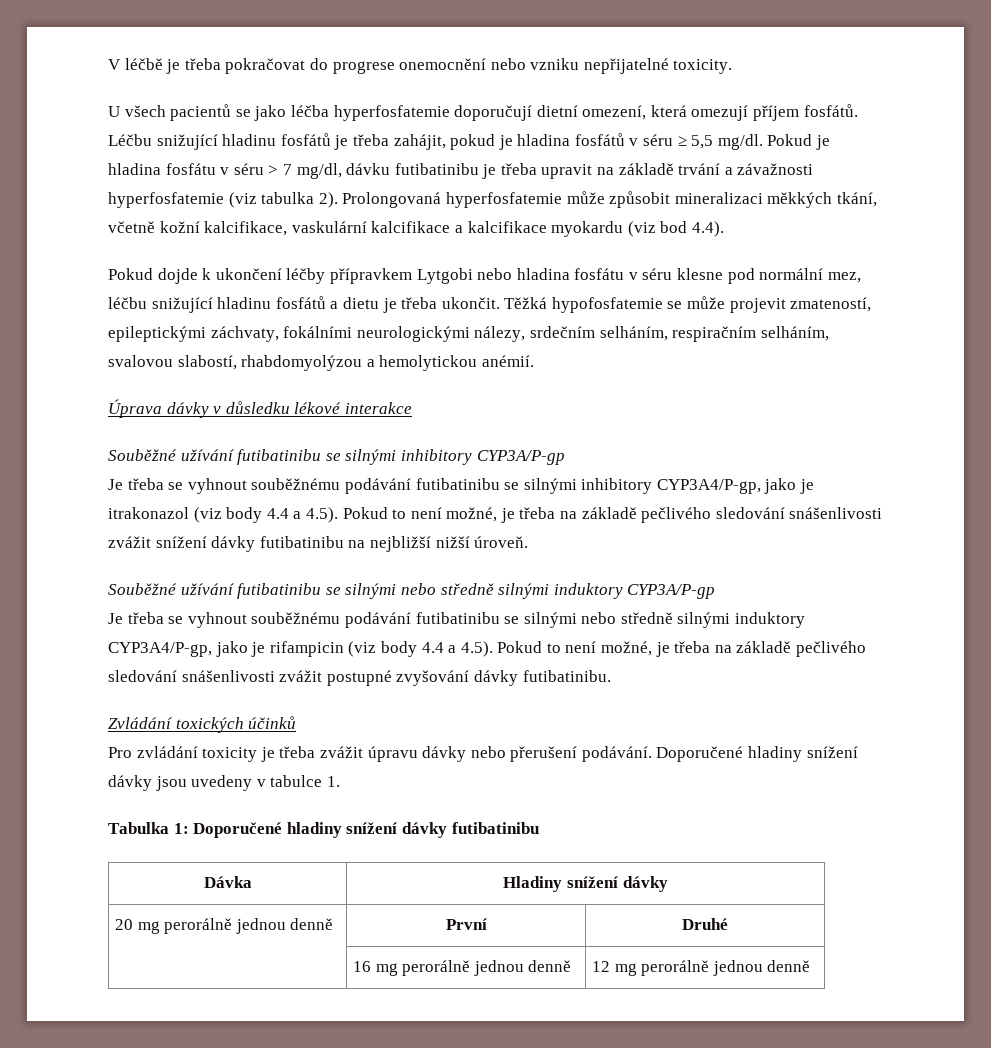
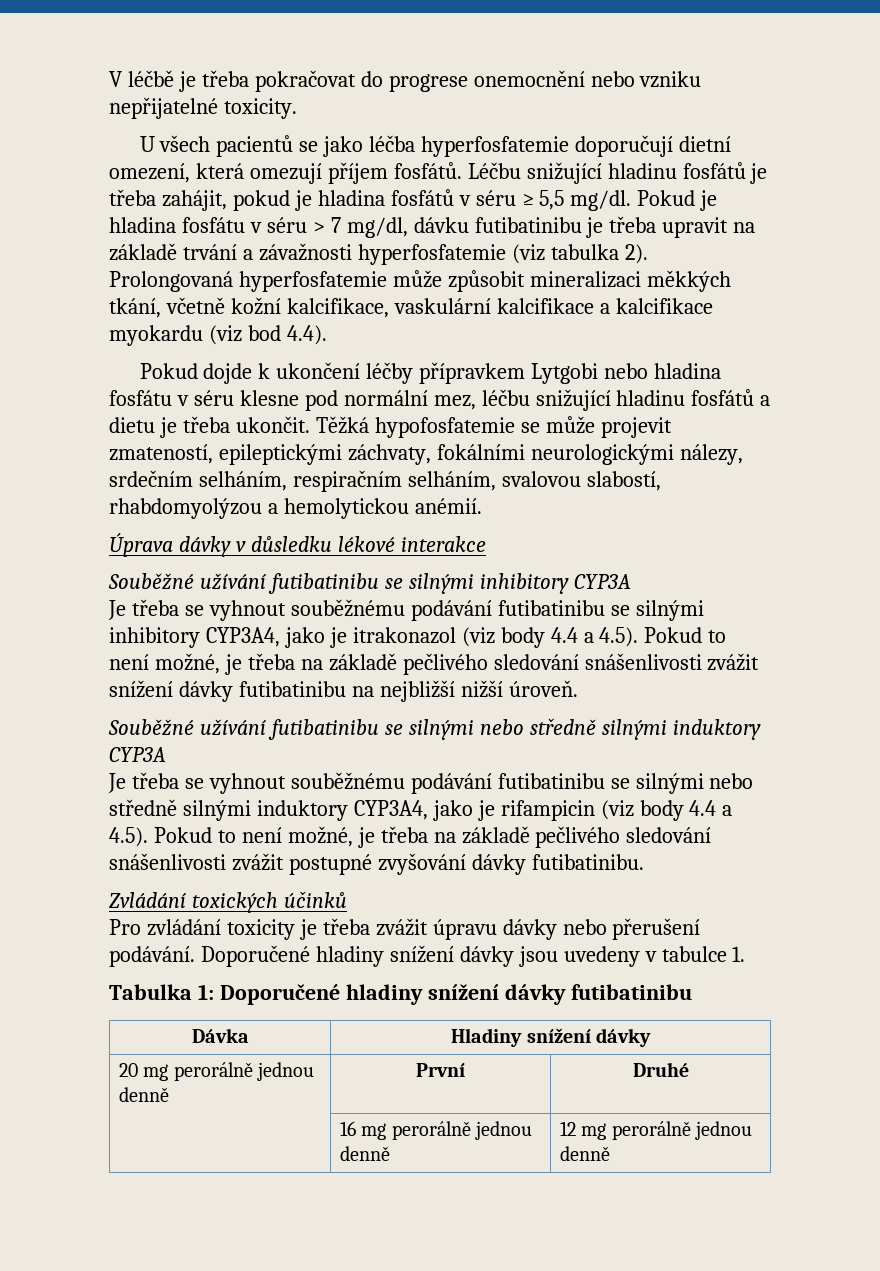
[476,450,565,465] CYP3A/P-gp -> [573,574,631,589] CYP3A
[656,479,761,494] CYP3A4/P-gp, -> [205,627,280,647] CYP3A4,
[627,584,716,599] CYP3A/P-gp -> [109,747,166,762] CYP3A
[108,642,212,657] CYP3A4/P-gp, -> [353,800,428,820] CYP3A4,

